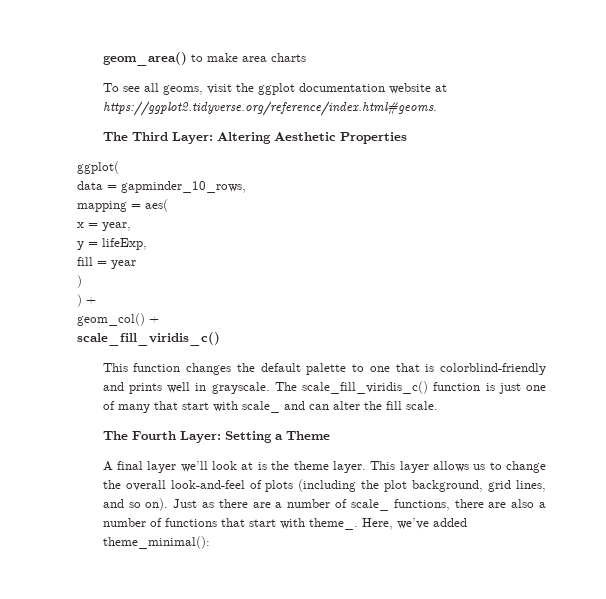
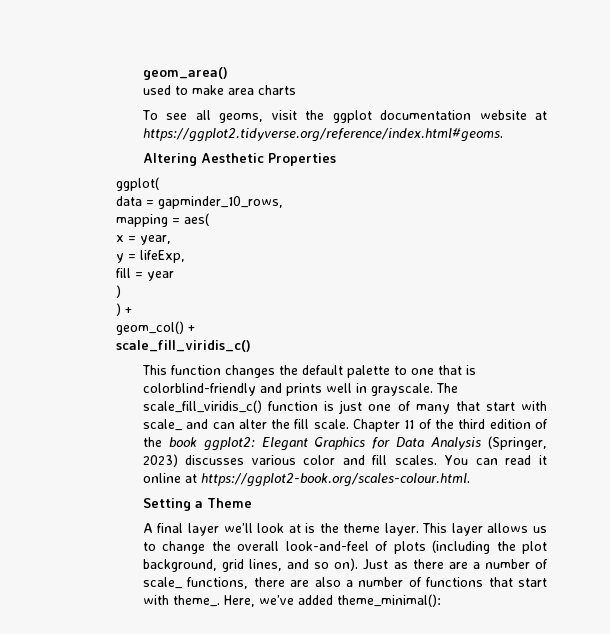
(187, 59) none -> [142,85,171,95] // used
[102,132,213,144] The Third Layer: -> (503, 135) none
[102,431,221,443] // The Fourth Layer: -> [353,419,548,432] [142,436,548,451] [142,454,548,467] [142,473,470,487] Chapter 11 of the third edition of the book ggplot2: Elegant Graphics for Data Analysis (Springer, 2023) discusses various color and fill scales. You can read it online at https://ggplot2-book.org/scales-colour.html. //

